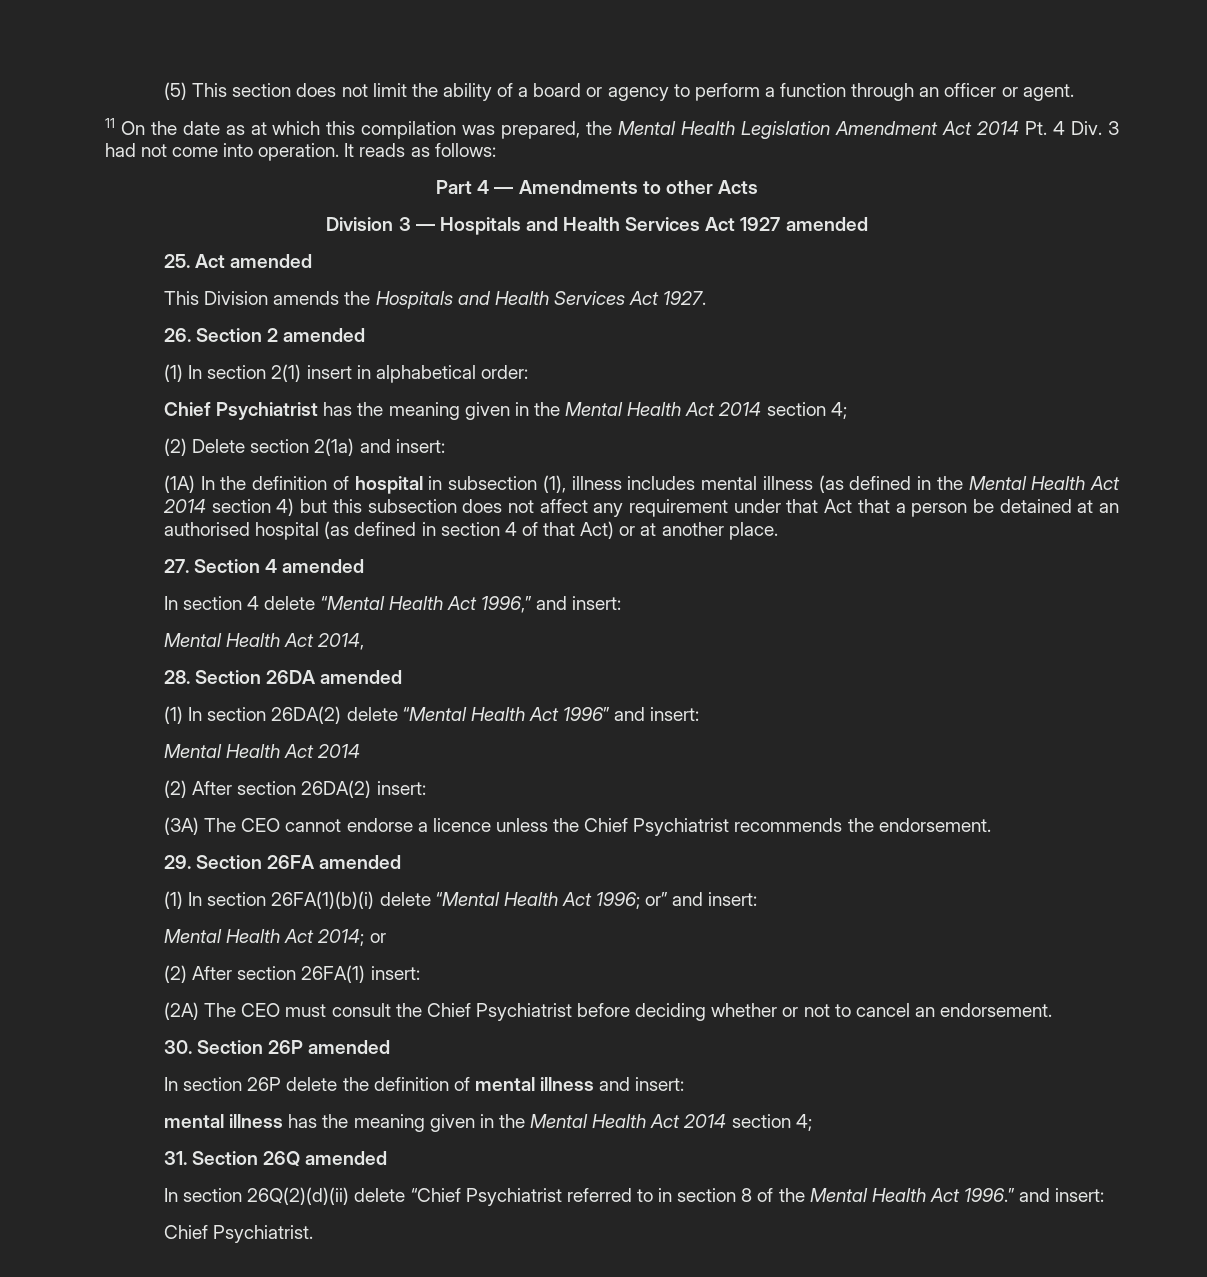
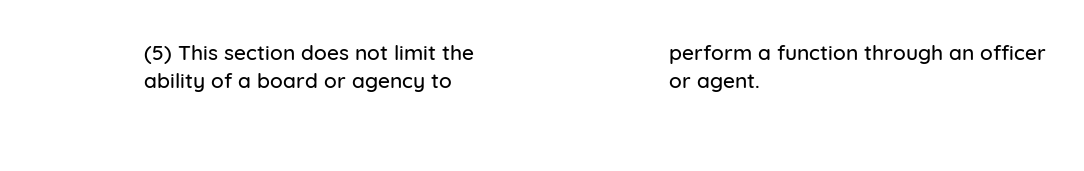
[104,118,1120,139] [104,143,496,161] [436,180,758,194] [326,217,868,235] [163,254,313,268] [163,291,707,309] [163,328,366,342] [163,364,528,383] [163,402,847,420] [163,438,445,456] [163,475,1121,494] [162,498,1119,517] [163,521,778,540] [163,559,365,573] [163,596,622,613] [163,633,365,650] [163,670,403,684] [163,706,700,724] [163,744,361,758] [163,780,426,798] [163,817,991,836] [163,855,402,869] [163,891,758,909] [163,929,386,946] [163,965,420,983] [163,1002,1053,1021] [163,1040,391,1054] [163,1077,685,1091] [163,1114,812,1132] [163,1151,388,1166] [163,1187,1105,1206] [163,1225,314,1243] // 11 On the date as at which this compilation was prepared, the Mental Health Legislation Amendment Act 2014 Pt. 4 Div. 3 had not come into operation. It reads as follows: // Part 4 — Amendments to other Acts // Division 3 — Hospitals and Health Services Act 1927 amended // 25. Act amended // This Division amends the Hospitals and Health Services Act 1927. // 26. Section 2 amended // (1) In section 2(1) insert in alphabetical order: // Chief Psychiatrist has the meaning given in the Mental Health Act 2014 section 4; // (2) Delete section 2(1a) and insert: // (1A) In the definition of hospital in subsection (1), illness includes mental illness (as defined in the Mental Health Act 2014 section 4) but this subsection does not affect any requirement under that Act that a person be detained at an authorised hospital (as defined in section 4 of that Act) or at another place. // 27. Section 4 amended // In section 4 delete “Mental Health Act 1996,” and insert: // Mental Health Act 2014, // 28. Section 26DA amended // (1) In section 26DA(2) delete “Mental Health Act 1996” and insert: // Mental Health Act 2014 // (2) After section 26DA(2) insert: // (3A) The CEO cannot endorse a licence unless the Chief Psychiatrist recommends the endorsement. // 29. Section 26FA amended // (1) In section 26FA(1)(b)(i) delete “Mental Health Act 1996; or” and insert: // Mental Health Act 2014; or // (2) After section 26FA(1) insert: // (2A) The CEO must consult the Chief Psychiatrist before deciding whether or not to cancel an endorsement. // 30. Section 26P amended // In section 26P delete the definition of mental illness and insert: // mental illness has the meaning given in the Mental Health Act 2014 section 4; // 31. Section 26Q amended // In section 26Q(2)(d)(ii) delete “Chief Psychiatrist referred to in section 8 of the Mental Health Act 1996.” and insert: // Chief Psychiatrist. -> (761, 83) none

